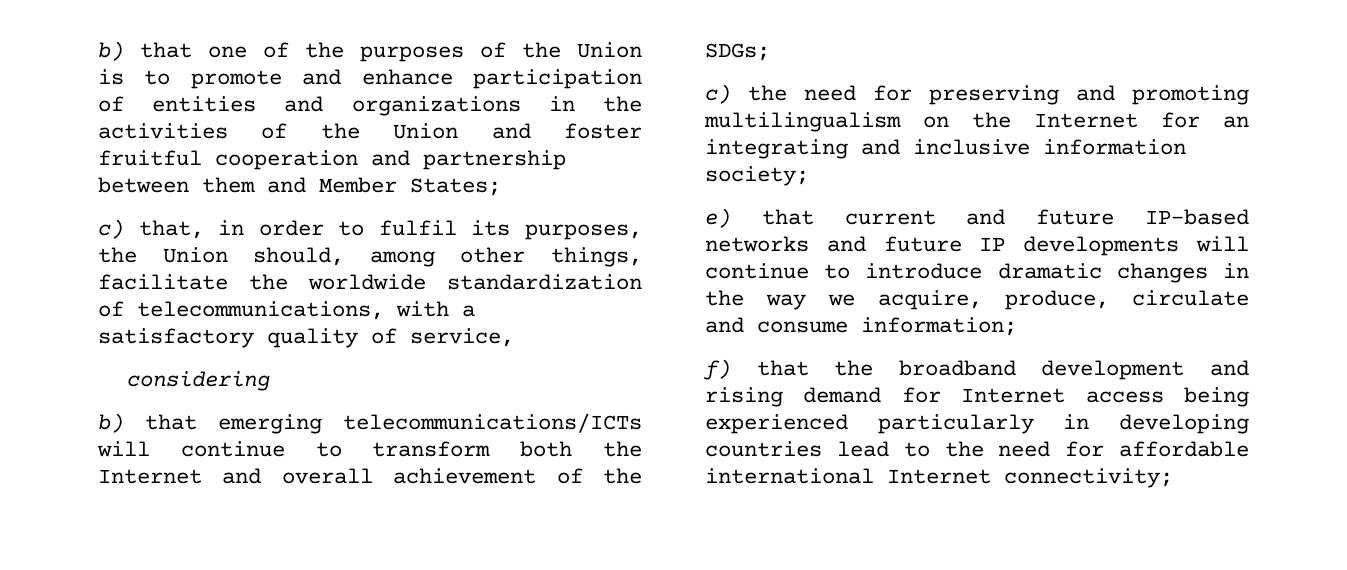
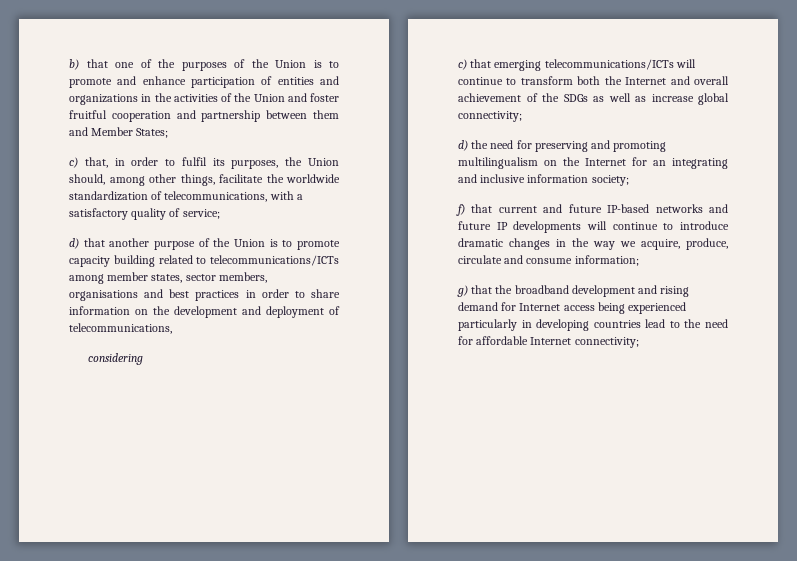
[410,328,514,347] service, -> [182,209,220,219] [69,238,340,250] [69,255,339,267] [69,272,267,284] [69,289,340,301] [69,306,340,318] [69,323,172,334] service; // d) that another purpose of the Union is to promote capacity building related to telecommunications/ICTs among member states, sector members, organisations and best practices in order to share information on the development and deployment of telecommunications,
[98,413,124,433] b) -> [458,59,467,70] c)
[705,43,770,61] [705,84,731,104] SDGs; // c) -> [563,93,729,105] [458,111,522,122] [458,140,468,151] SDGs as well as increase global connectivity; // d)
[705,208,731,228] e) -> [456,204,465,216] f)
[703,359,731,380] f) -> [457,285,468,297] g)
[705,468,874,484] international -> (529, 340) none

